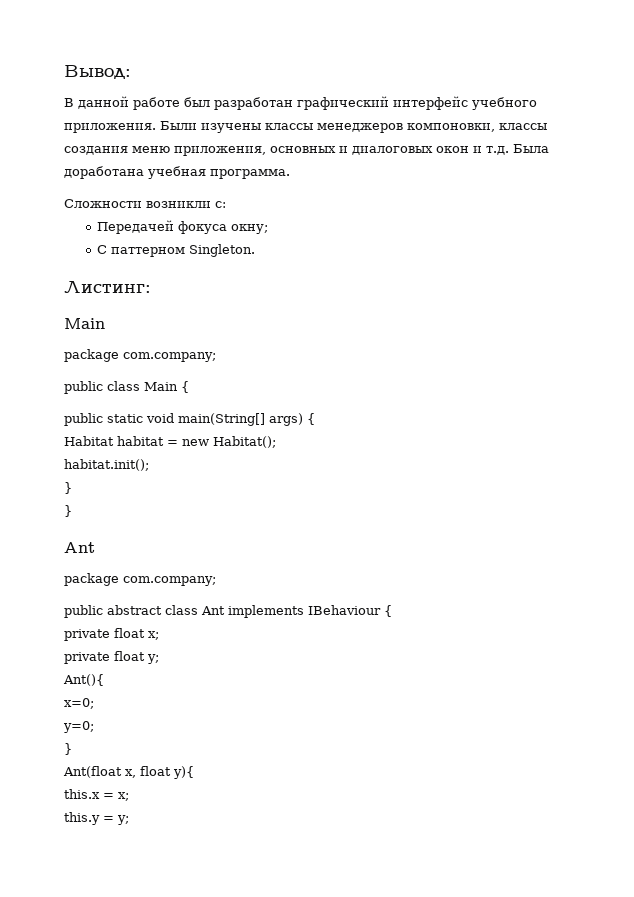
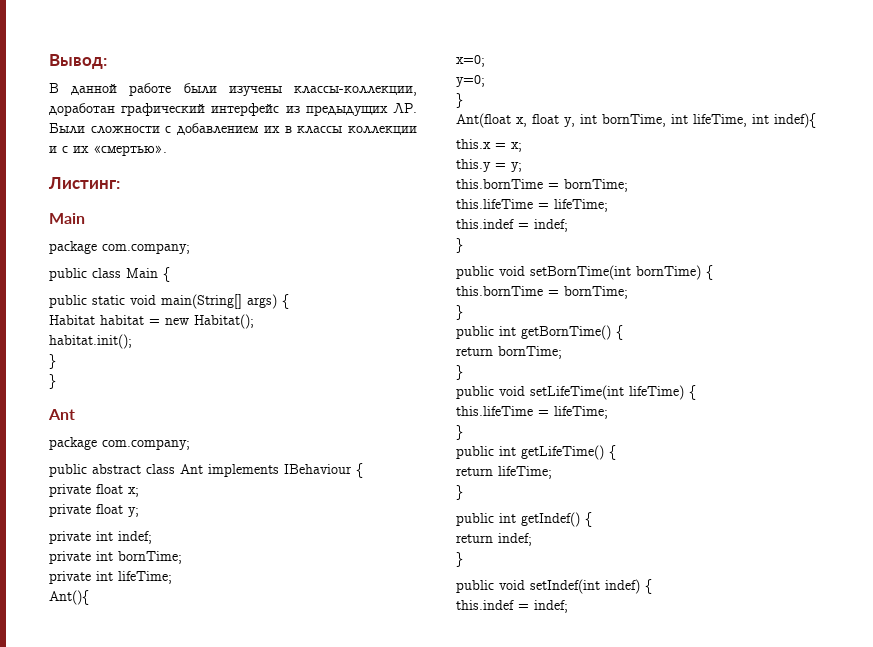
[184,96,537,110] [64,121,547,133] [64,144,549,156] [64,166,290,179] [64,199,226,208] [97,220,269,234] [97,244,256,257] был разработан графический интерфейс учебного приложения. Были изучены классы менеджеров компоновки, классы создания меню приложения, основных и диалоговых окон и т.д. Была доработана учебная программа. // Сложности возникли с: // Передачей фокуса окну; // С паттерном Singleton. -> [183,83,417,96] [49,103,417,116] [49,123,418,135] [49,145,167,156] были изучены классы-коллекции, доработан графический интерфейс из предыдущих ЛР. Были сложности с добавлением их в классы коллекции и с их «смертью».
(159, 659) none -> [49,531,152,544] [49,551,182,564] [49,571,172,584] // private int indef; // private int bornTime; // private int lifeTime;
[173,766,194,779] y){ -> [564,113,816,128] y, int bornTime, int lifeTime, int indef){
(129, 820) none -> [456,179,628,192] [456,199,608,212] [456,219,568,232] [456,238,463,253] [456,265,713,280] [456,286,628,299] [456,305,463,320] [456,325,623,340] [456,346,562,359] [456,365,463,380] [456,385,696,400] [456,406,608,419] [456,425,463,440] [456,445,616,460] [456,466,552,479] [456,485,463,500] [456,512,592,527] [456,533,532,546] [456,552,463,567] [456,579,652,594] [456,600,568,613] // this.bornTime = bornTime; // this.lifeTime = lifeTime; // this.indef = indef; // } // public void setBornTime(int bornTime) { // this.bornTime = bornTime; // } // public int getBornTime() { // return bornTime; // } // public void setLifeTime(int lifeTime) { // this.lifeTime = lifeTime; // } // public int getLifeTime() { // return lifeTime; // } // public int getIndef() { // return indef; // } // public void setIndef(int indef) { // this.indef = indef;

